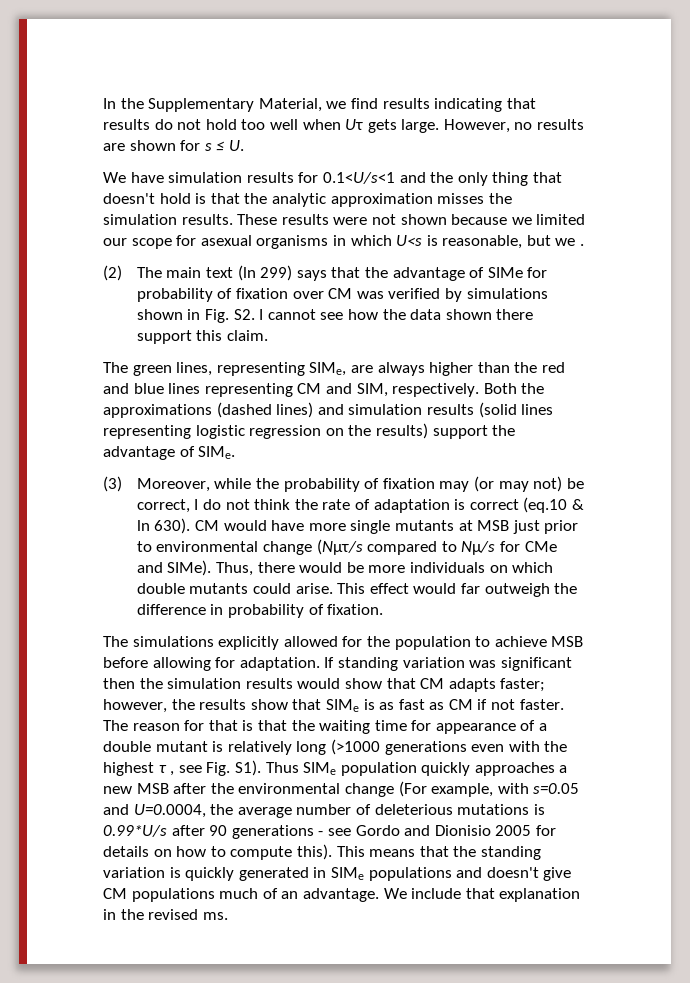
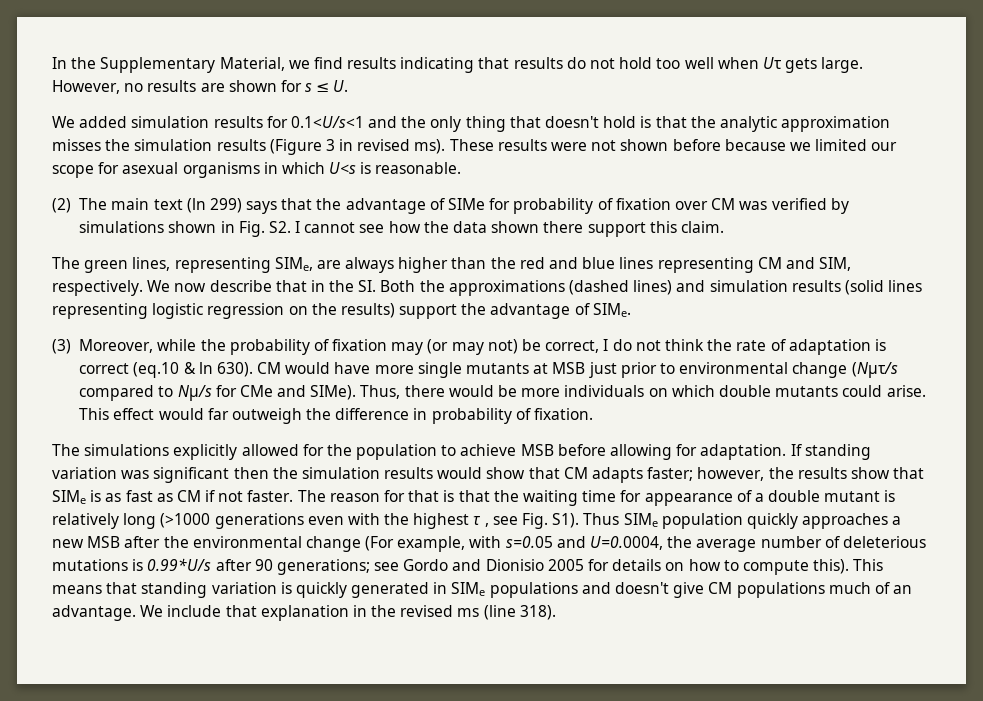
[130,172,164,183] have -> [79,116,128,128] added
[181,214,233,225] results. -> [216,139,446,155] results (Figure 3 in revised ms).
(447, 219) none -> [672,139,721,151] before
[442,235,585,249] reasonable, but we . -> [375,162,462,174] reasonable.
(480, 390) none -> [147,280,377,292] We now describe that in the SI.
[231,825,324,839] generations - -> [276,559,370,575] generations;
[453,846,477,857] the -> (138, 588) none
[202,912,228,920] ms. -> [457,605,556,620] ms (line 318).

